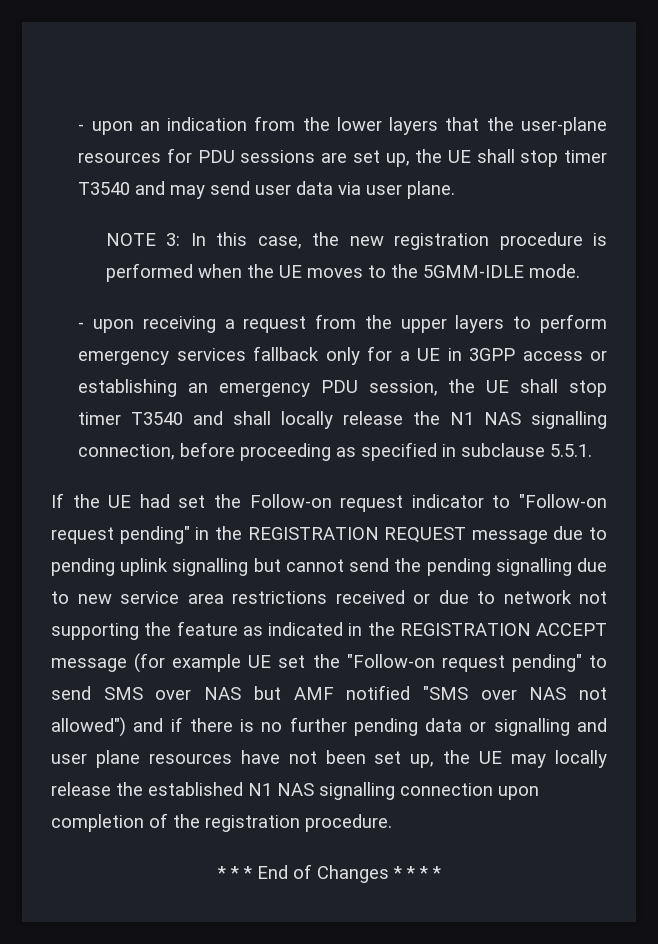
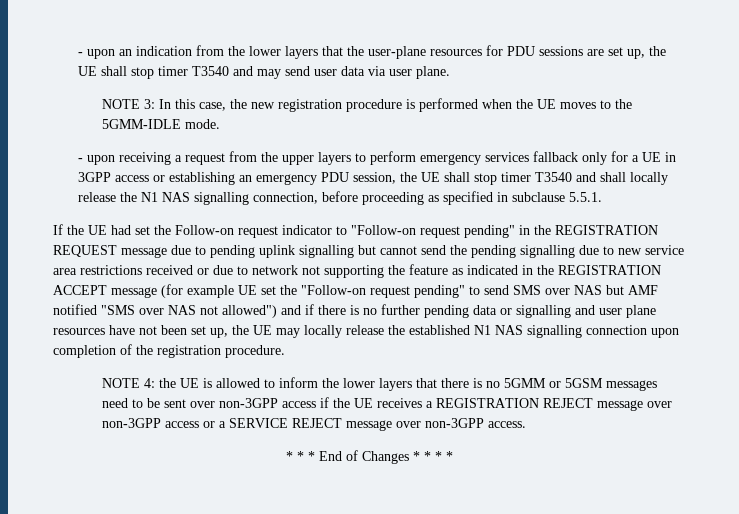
(392, 823) none -> [102,377,658,391] [102,397,673,411] [102,418,527,431] // NOTE 4: the UE is allowed to inform the lower layers that there is no 5GMM or 5GSM messages need to be sent over non-3GPP access if the UE receives a REGISTRATION REJECT message over non-3GPP access or a SERVICE REJECT message over non-3GPP access.

